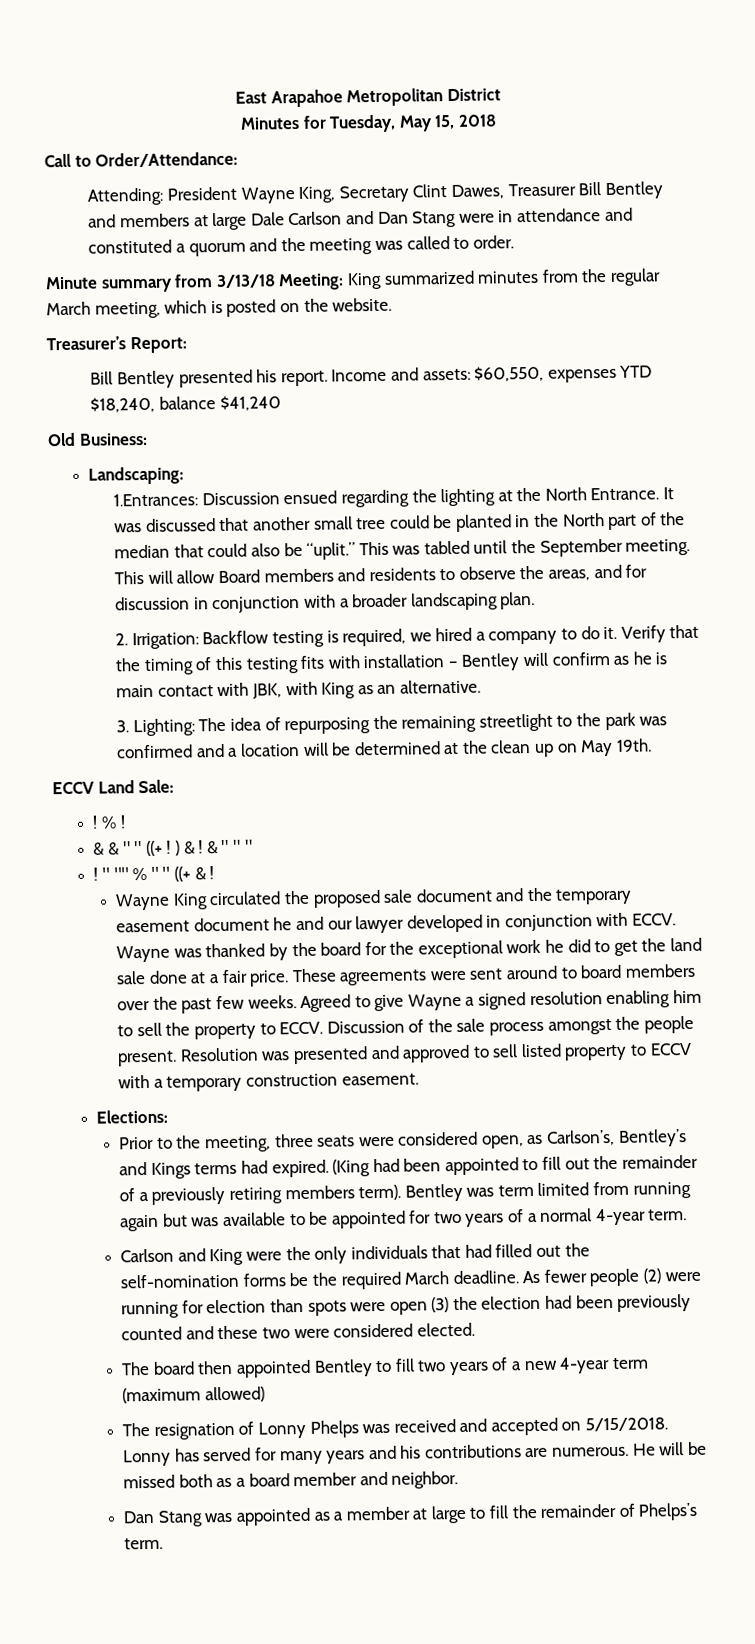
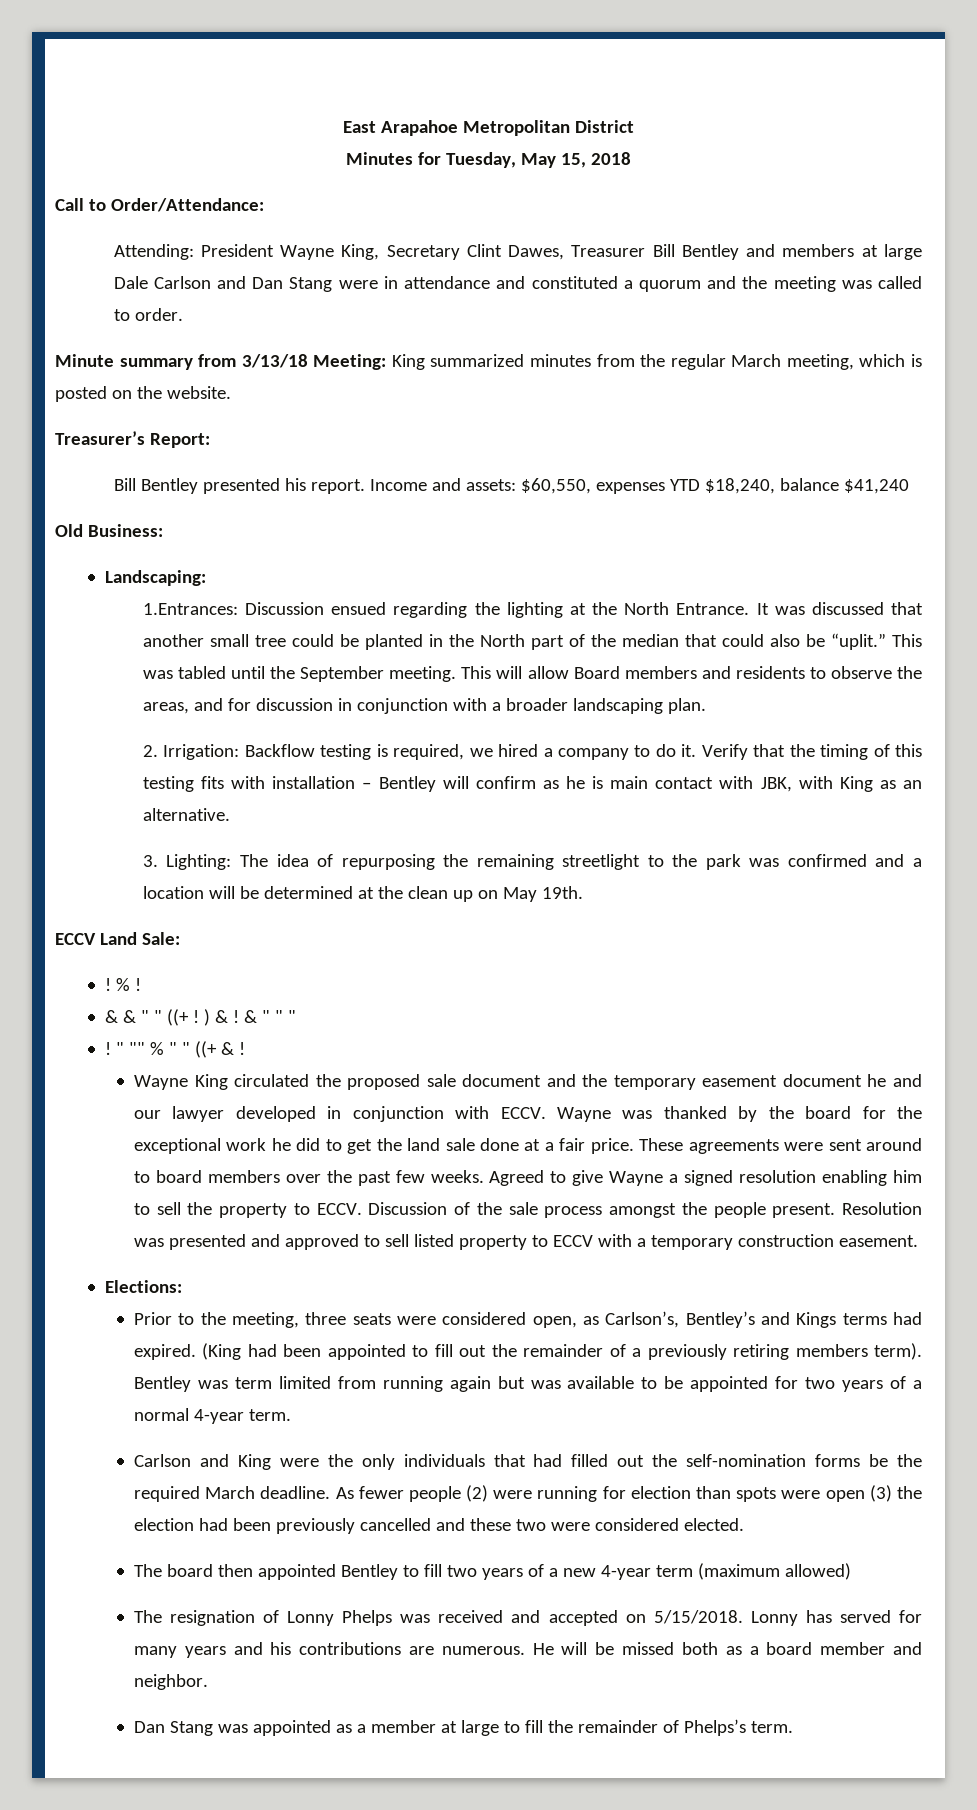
[121,1326,183,1341] counted -> [359,1518,431,1531] cancelled

